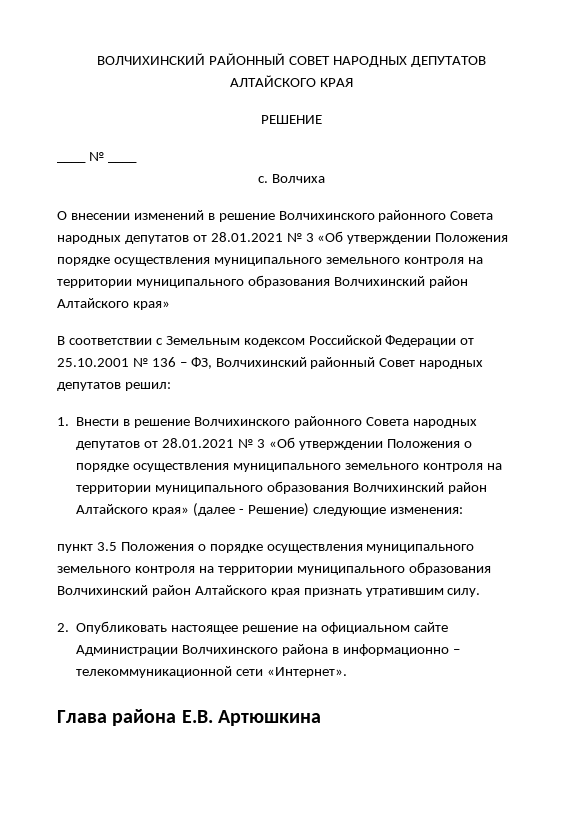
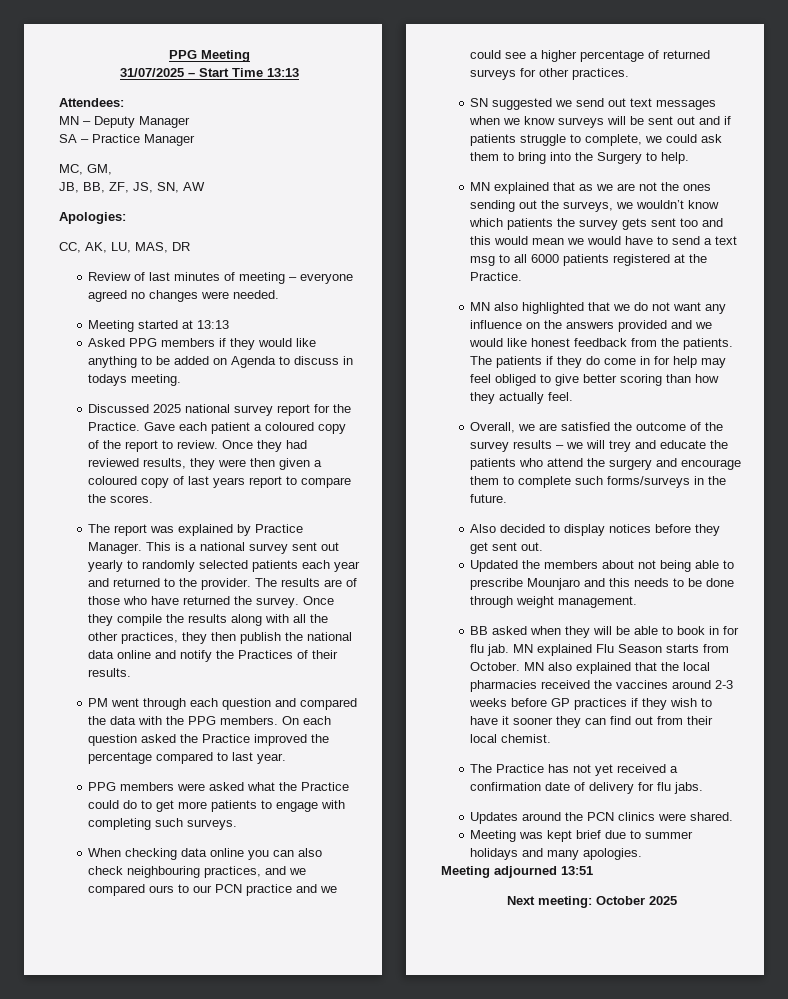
[97,53,486,67] [230,75,353,87] [261,115,322,124] [57,161,86,163] [88,152,104,161] [107,161,137,163] [258,174,325,183] [57,210,494,222] [57,231,509,244] [57,257,483,266] [57,275,468,288] [57,298,170,310] [57,335,475,347] [57,357,484,369] [57,382,171,391] [57,416,477,428] [76,437,472,450] [76,463,502,472] [76,481,487,494] [76,503,463,517] [57,542,475,553] [57,562,491,575] [57,585,481,597] [57,621,448,634] [76,644,460,656] [76,666,348,678] [57,709,321,726] ВОЛЧИХИНСКИЙ РАЙОННЫЙ СОВЕТ НАРОДНЫХ ДЕПУТАТОВ АЛТАЙСКОГО КРАЯ // РЕШЕНИЕ // ____ № ____ // с. Волчиха // О внесении изменений в решение Волчихинского районного Совета народных депутатов от 28.01.2021 № 3 «Об утверждении Положения порядке осуществления муниципального земельного контроля на территории муниципального образования Волчихинский район Алтайского края» // В соответствии с Земельным кодексом Российской Федерации от 25.10.2001 № 136 – ФЗ, Волчихинский районный Совет народных депутатов решил: // 1. Внести в решение Волчихинского районного Совета народных депутатов от 28.01.2021 № 3 «Об утверждении Положения о порядке осуществления муниципального земельного контроля на территории муниципального образования Волчихинский район Алтайского края» (далее - Решение) следующие изменения: // пункт 3.5 Положения о порядке осуществления муниципального земельного контроля на территории муниципального образования Волчихинский район Алтайского края признать утратившим силу. // 2. Опубликовать настоящее решение на официальном сайте Администрации Волчихинского района в информационно – телекоммуникационной сети «Интернет». // Глава района Е.В. Артюшкина -> [169,50,250,62] [120,68,299,77] [59,98,124,107] [59,116,190,128] [59,134,195,146] [59,164,112,175] [59,182,205,193] [59,212,126,224] [59,242,190,253] [88,272,354,284] [88,290,280,302] [88,320,230,332] [88,338,317,350] [88,356,354,368] [88,374,182,386] [88,404,352,416] [88,422,347,434] [88,440,308,452] [88,458,323,470] [88,476,352,488] [88,494,154,503] [88,524,304,536] [88,542,340,554] [88,560,361,572] [88,578,358,590] [88,596,335,608] [88,614,329,626] [88,632,353,644] [88,650,339,662] [88,668,132,677] [88,698,358,710] [88,716,332,725] [88,734,330,746] [88,752,287,764] [88,782,350,791] [88,800,346,812] [88,818,238,830] [88,848,323,860] [88,866,307,878] [88,884,338,896] [470,50,711,62] [470,68,630,80] [470,98,717,110] [469,116,732,128] [470,134,723,146] [470,152,690,164] [470,182,712,194] [470,200,720,212] [469,218,724,230] [470,236,738,245] [470,254,708,266] [470,272,523,281] [470,302,727,314] [470,320,713,332] [469,338,734,350] [470,356,727,368] [470,374,720,386] [470,392,574,404] [470,422,724,433] [470,440,729,452] [470,458,742,470] [470,476,727,488] [470,494,508,503] [470,524,721,536] [470,542,544,554] [470,560,735,572] [470,578,735,590] [470,596,638,608] [470,626,740,638] [470,644,730,656] [470,662,711,674] [470,680,734,692] [469,698,713,710] [470,716,714,728] [470,734,552,743] [470,764,679,776] [470,782,704,794] [470,812,734,824] [470,830,694,842] [470,848,643,860] [441,866,593,878] [506,896,677,908] PPG Meeting // 31/07/2025 – Start Time 13:13 // Attendees: // MN – Deputy Manager // SA – Practice Manager // MC, GM, // JB, BB, ZF, JS, SN, AW // Apologies: // CC, AK, LU, MAS, DR // Review of last minutes of meeting – everyone agreed no changes were needed. // Meeting started at 13:13 // Asked PPG members if they would like anything to be added on Agenda to discuss in todays meeting. // Discussed 2025 national survey report for the Practice. Gave each patient a coloured copy of the report to review. Once they had reviewed results, they were then given a coloured copy of last years report to compare the scores. // The report was explained by Practice Manager. This is a national survey sent out yearly to randomly selected patients each year and returned to the provider. The results are of those who have returned the survey. Once they compile the results along with all the other practices, they then publish the national data online and notify the Practices of their results. // PM went through each question and compared the data with the PPG members. On each question asked the Practice improved the percentage compared to last year. // PPG members were asked what the Practice could do to get more patients to engage with completing such surveys. // When checking data online you can also check neighbouring practices, and we compared ours to our PCN practice and we could see a higher percentage of returned surveys for other practices. // SN suggested we send out text messages when we know surveys will be sent out and if patients struggle to complete, we could ask them to bring into the Surgery to help. // MN explained that as we are not the ones sending out the surveys, we wouldn’t know which patients the survey gets sent too and this would mean we would have to send a text msg to all 6000 patients registered at the Practice. // MN also highlighted that we do not want any influence on the answers provided and we would like honest feedback from the patients. The patients if they do come in for help may feel obliged to give better scoring than how they actually feel. // Overall, we are satisfied the outcome of the survey results – we will trey and educate the patients who attend the surgery and encourage them to complete such forms/surveys in the future. // Also decided to display notices before they get sent out. // Updated the members about not being able to prescribe Mounjaro and this needs to be done through weight management. // BB asked when they will be able to book in for flu jab. MN explained Flu Season starts from October. MN also explained that the local pharmacies received the vaccines around 2-3 weeks before GP practices if they wish to have it sooner they can find out from their local chemist. // The Practice has not yet received a confirmation date of delivery for flu jabs. // Updates around the PCN clinics were shared. // Meeting was kept brief due to summer holidays and many apologies. // Meeting adjourned 13:51 // Next meeting: October 2025

